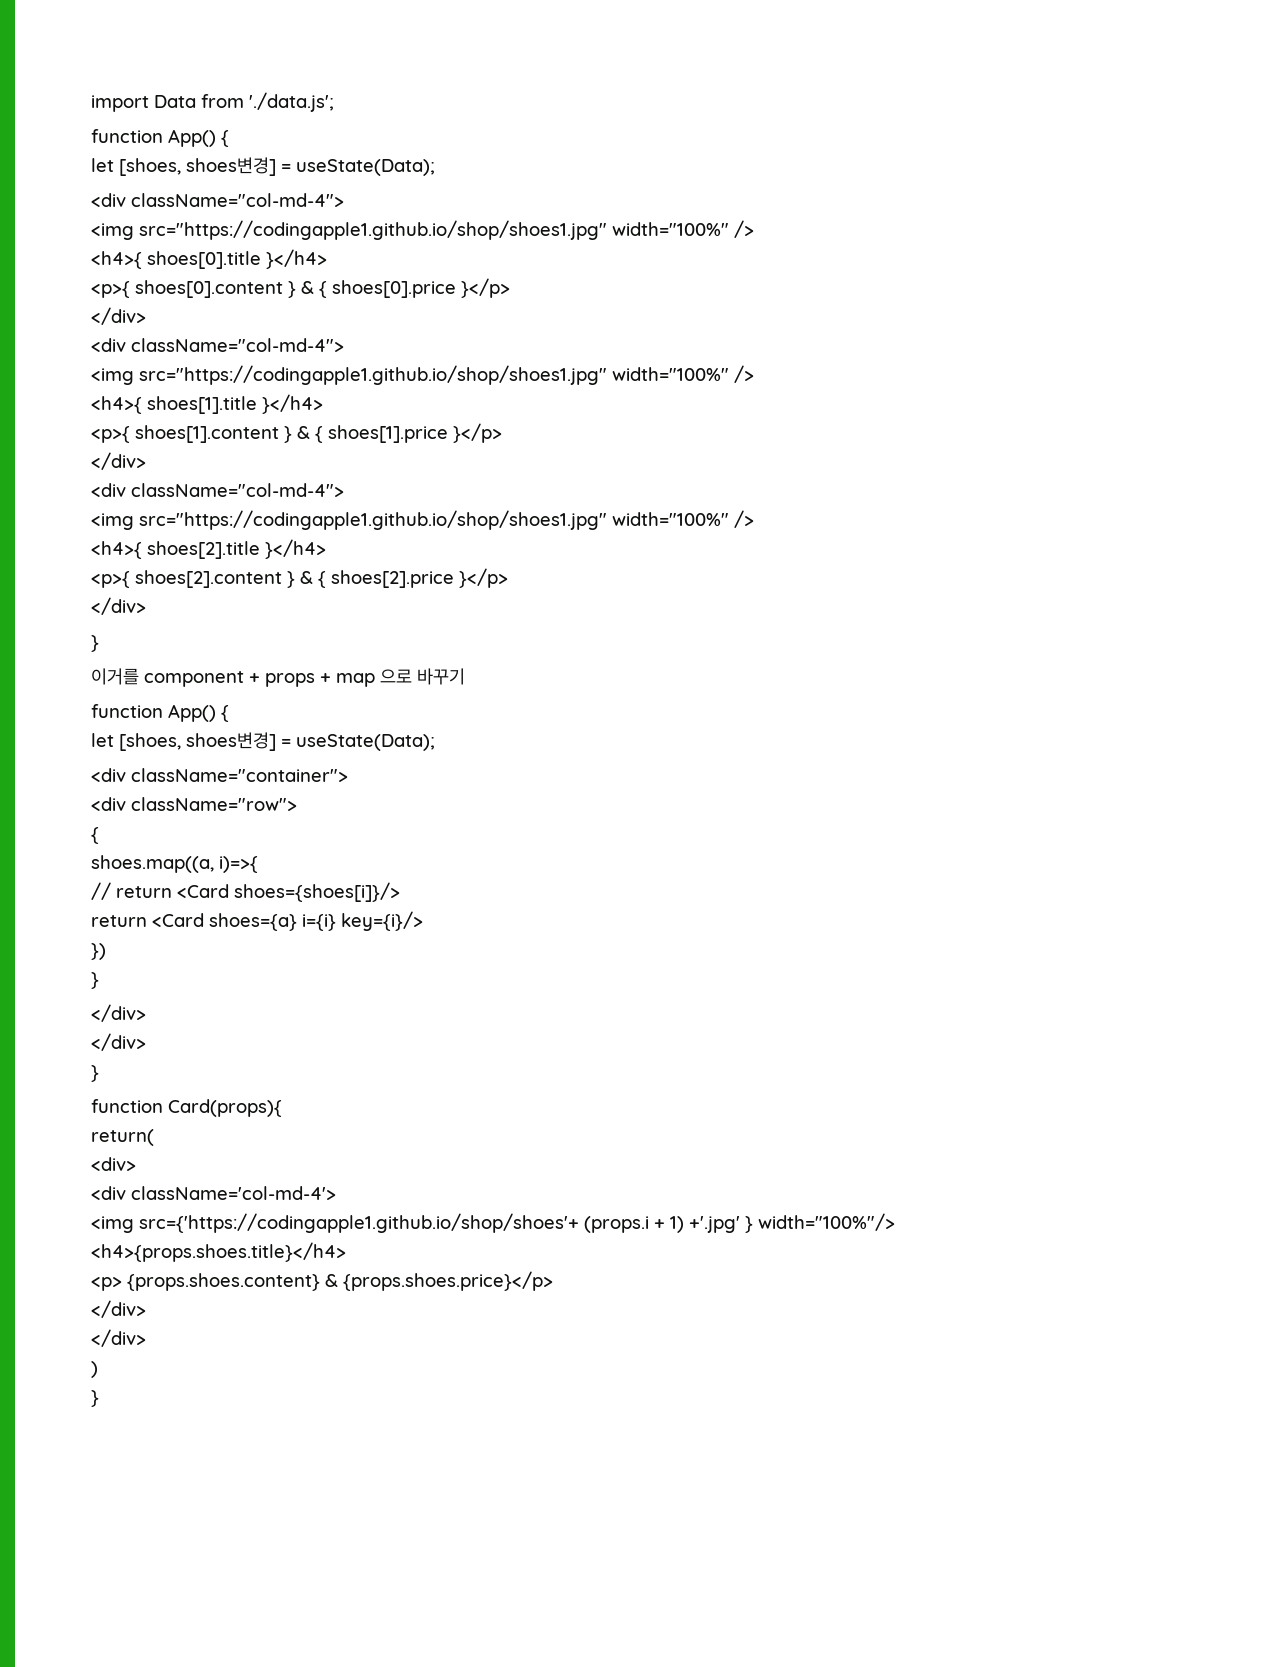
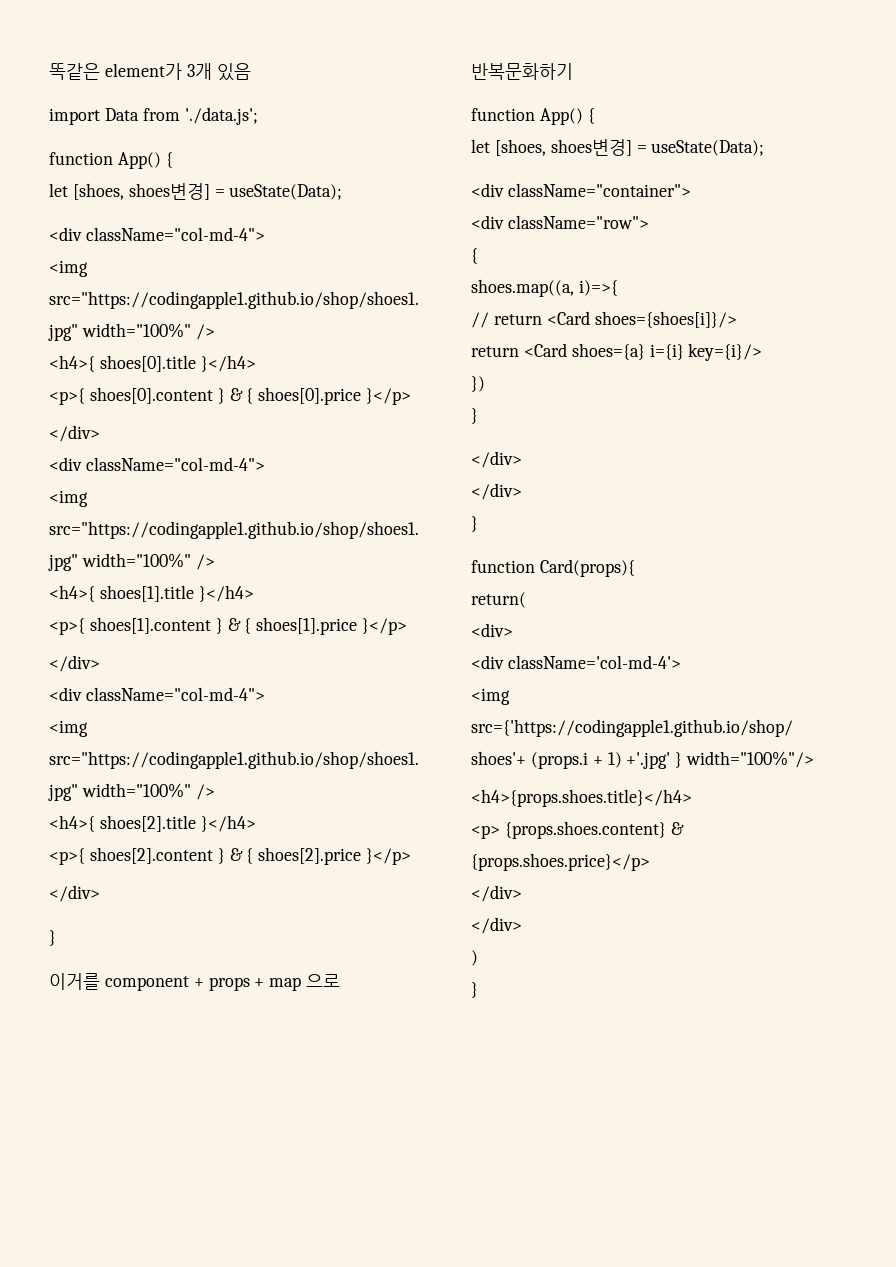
(91, 103) none -> [49,63,251,81] 똑같은 element가 3개 있음 //
[417,668,465,685] 바꾸기 -> [471,63,573,80] 반복문화하기

